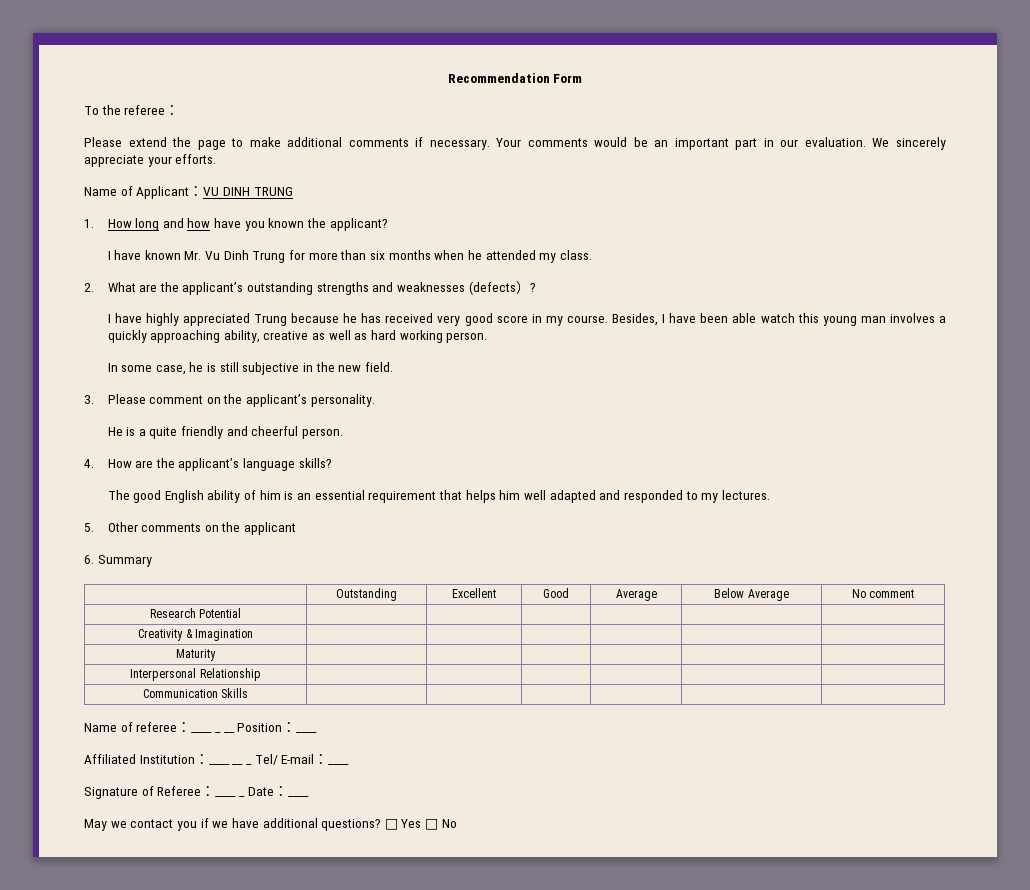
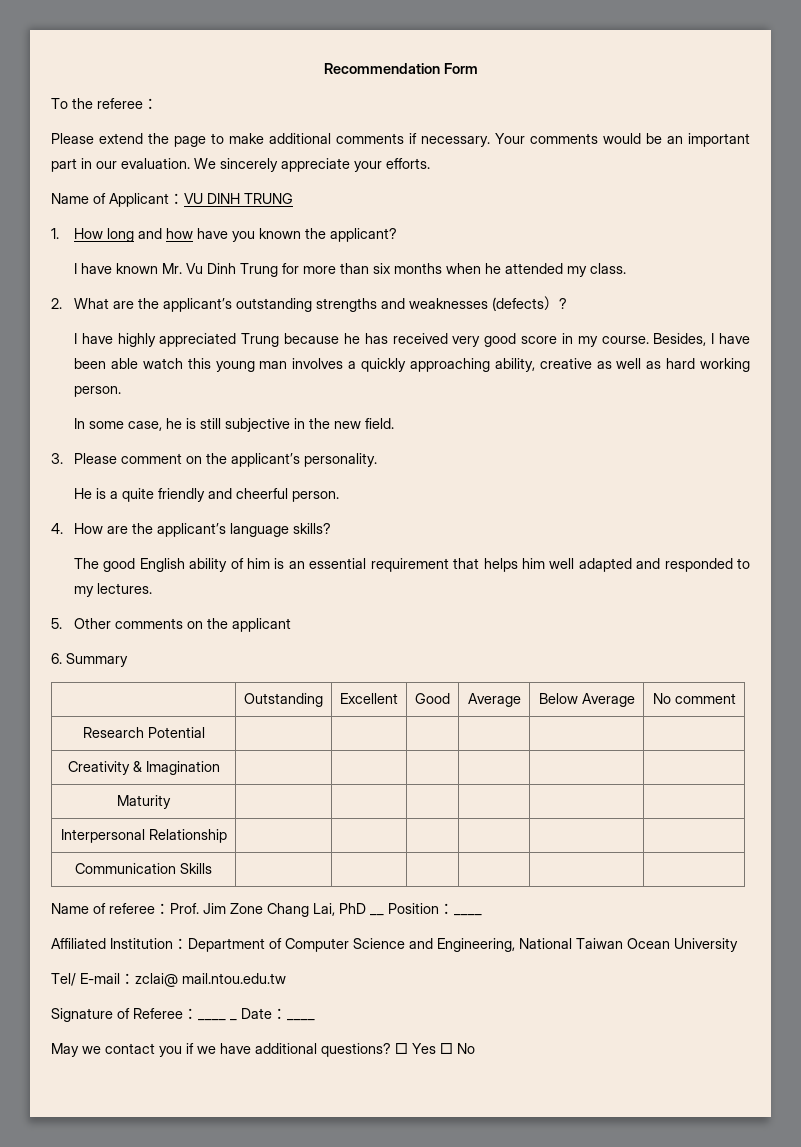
[191,732,221,733] ____ _ -> [170,903,366,917] Prof. Jim Zone Chang Lai, PhD
[208,764,252,765] ____ __ _ -> [188,938,738,952] Department of Computer Science and Engineering, National Taiwan Ocean University //
[328,764,350,765] ____ -> [135,973,286,987] zclai@ mail.ntou.edu.tw

